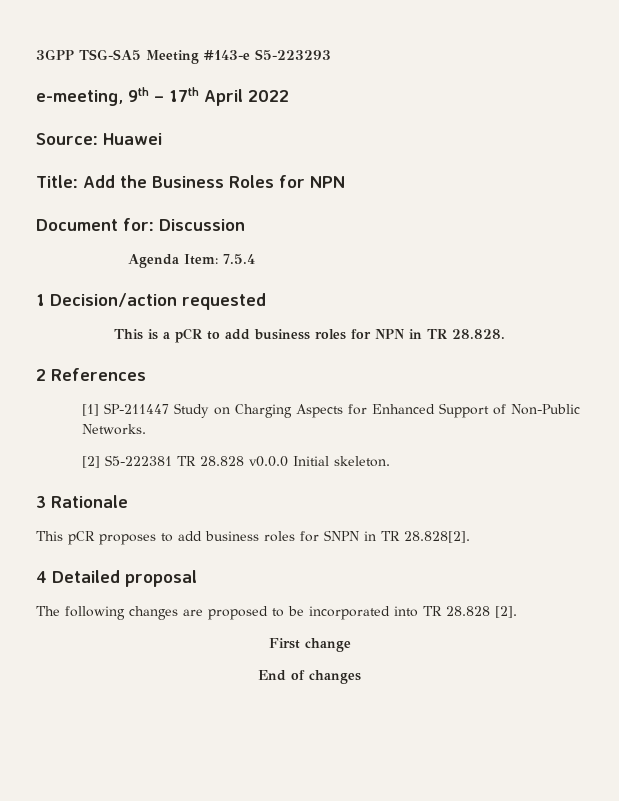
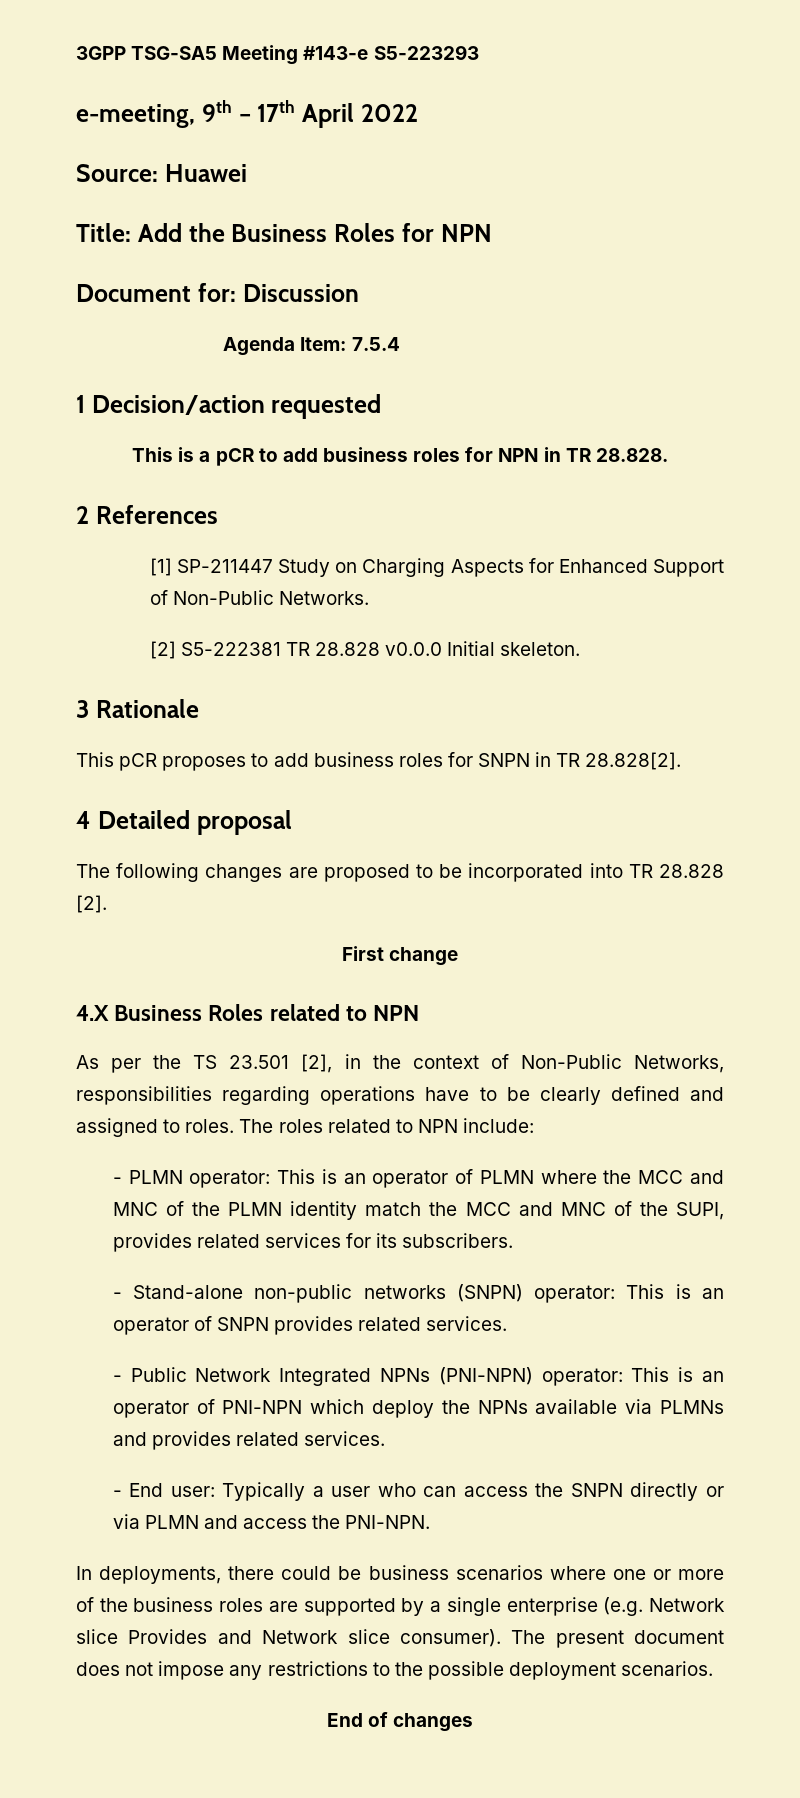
(351, 645) none -> [76,1004,420,1021] [76,1054,725,1073] [76,1086,724,1105] [76,1118,535,1137] [112,1169,724,1188] [112,1201,724,1220] [112,1233,514,1252] [112,1284,724,1303] [112,1316,508,1335] [112,1367,724,1386] [112,1399,724,1418] [112,1431,386,1450] [112,1482,724,1501] [112,1514,431,1529] [76,1565,725,1584] [76,1597,726,1616] [76,1629,724,1648] [76,1661,714,1680] // 4.X Business Roles related to NPN // As per the TS 23.501 [2], in the context of Non-Public Networks, responsibilities regarding operations have to be clearly defined and assigned to roles. The roles related to NPN include: // - PLMN operator: This is an operator of PLMN where the MCC and MNC of the PLMN identity match the MCC and MNC of the SUPI, provides related services for its subscribers. // - Stand-alone non-public networks (SNPN) operator: This is an operator of SNPN provides related services. // - Public Network Integrated NPNs (PNI-NPN) operator: This is an operator of PNI-NPN which deploy the NPNs available via PLMNs and provides related services. // - End user: Typically a user who can access the SNPN directly or via PLMN and access the PNI-NPN. // In deployments, there could be business scenarios where one or more of the business roles are supported by a single enterprise (e.g. Network slice Provides and Network slice consumer). The present document does not impose any restrictions to the possible deployment scenarios.

